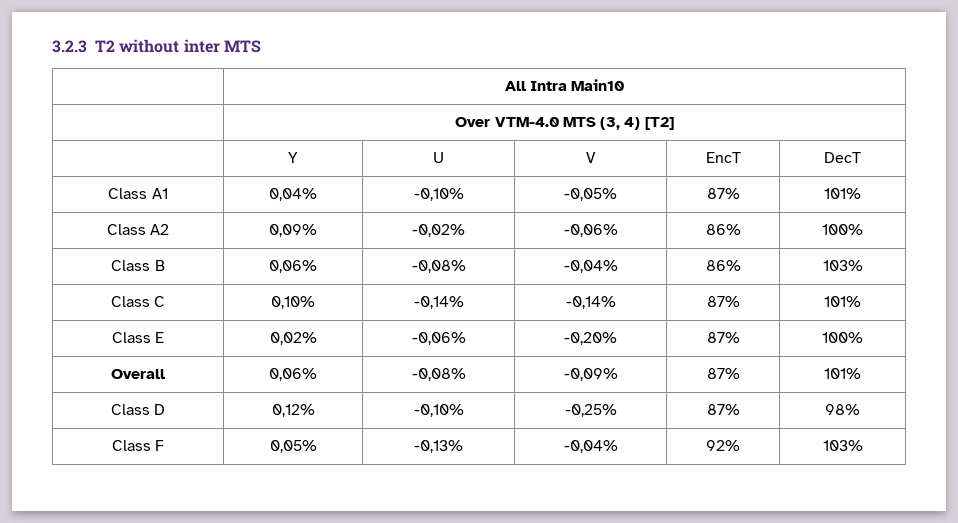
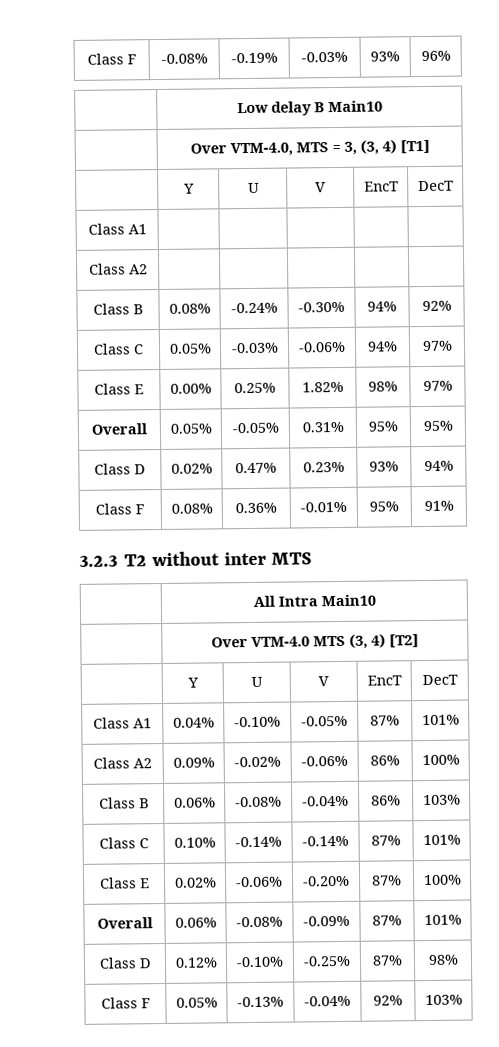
(52, 46) none -> [86,53,137,65] [160,53,208,64] [230,52,278,64] [301,51,348,63] [370,51,400,62] [420,50,451,62] [236,100,383,116] [189,139,430,157] [182,183,195,194] [247,182,260,194] [315,182,326,193] [363,181,399,192] [417,180,454,192] [87,223,147,235] [88,263,148,275] [93,303,143,315] [168,303,211,314] [230,302,278,314] [298,301,345,313] [367,301,397,312] [421,300,452,312] [93,343,144,355] [168,343,212,354] [230,342,279,354] [298,341,346,353] [367,341,398,352] [421,340,453,352] [94,383,144,395] [169,383,212,394] [234,382,276,394] [301,381,344,393] [368,381,398,392] [422,380,453,392] [91,423,147,435] [169,423,212,434] [231,422,279,434] [301,421,344,433] [368,421,398,432] [422,420,453,432] [94,463,146,475] [170,463,213,474] [235,462,277,474] [302,461,345,473] [369,461,399,472] [423,460,454,472] [95,503,145,515] [170,503,213,514] [235,502,277,514] [300,501,347,513] [369,501,399,512] [423,500,454,512] Class F | -0.08% | -0.19% | -0.03% | 93% | 96% // | Low delay B Main10 // | Over VTM-4.0, MTS = 3, (3, 4) [T1] // | Y | U | V | EncT | DecT // Class A1 | | | | | // Class A2 | | | | | // Class B | 0.08% | -0.24% | -0.30% | 94% | 92% // Class C | 0.05% | -0.03% | -0.06% | 94% | 97% // Class E | 0.00% | 0.25% | 1.82% | 98% | 97% // Overall | 0.05% | -0.05% | 0.31% | 95% | 95% // Class D | 0.02% | 0.47% | 0.23% | 93% | 94% // Class F | 0.08% | 0.36% | -0.01% | 95% | 91% //
[269,188,317,201] [413,188,464,201] [564,188,617,201] 0,04% | -0,10% | -0,05% -> [172,717,215,728] [234,716,281,728] [301,715,348,727] 0.04% | -0.10% | -0.05%
[269,224,317,237] [412,224,465,237] [563,224,618,237] 0,09% | -0,02% | -0,06% -> [172,757,215,768] [234,756,281,768] [301,755,348,767] 0.09% | -0.02% | -0.06%
[269,260,317,273] [411,260,466,273] [563,260,618,273] 0,06% | -0,08% | -0,04% -> [173,797,216,808] [235,796,282,808] [302,795,349,807] 0.06% | -0.08% | -0.04%
[271,296,315,309] [413,296,464,309] [565,296,616,309] 0,10% | -0,14% | -0,14% -> [173,837,216,848] [235,836,282,848] [302,835,349,847] 0.10% | -0.14% | -0.14%
[269,332,317,345] [411,332,466,345] [564,332,617,345] 0,02% | -0,06% | -0,20% -> [174,877,217,888] [236,876,283,888] [303,875,350,887] 0.02% | -0.06% | -0.20%
[269,368,317,381] [411,368,466,381] [563,368,618,381] 0,06% | -0,08% | -0,09% -> [174,917,217,928] [236,916,283,928] [303,915,350,927] 0.06% | -0.08% | -0.09%
[271,404,315,417] [413,404,464,417] [564,404,617,417] 0,12% | -0,10% | -0,25% -> [174,957,218,968] [236,956,284,968] [303,955,351,967] 0.12% | -0.10% | -0.25%
[269,440,317,453] [414,440,463,453] [563,440,618,453] 0,05% | -0,13% | -0,04% -> [175,997,218,1008] [237,996,284,1008] [304,995,351,1007] 0.05% | -0.13% | -0.04%

